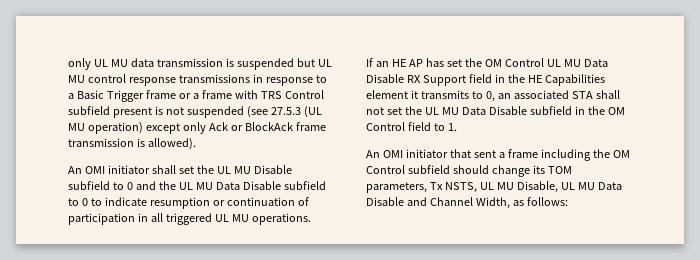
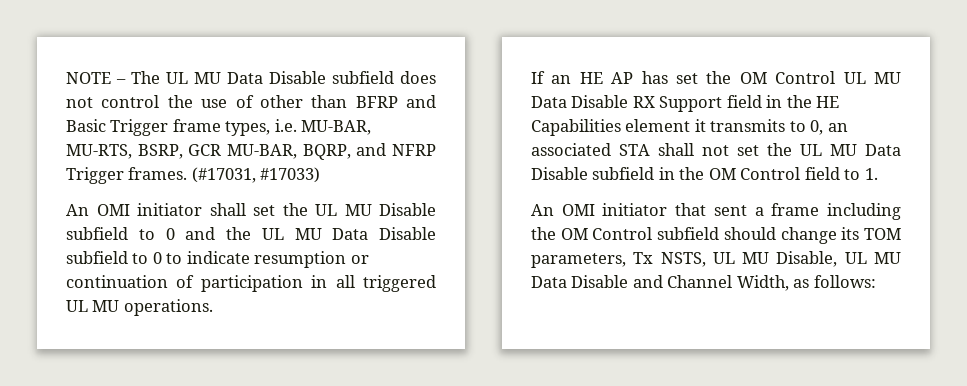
[68,58,332,70] [68,74,327,86] [68,90,324,102] [68,106,322,118] [68,122,326,134] [68,138,196,150] only UL MU data transmission is suspended but UL MU control response transmissions in response to a Basic Trigger frame or a frame with TRS Control subfield present is not suspended (see 27.5.3 (UL MU operation) except only Ack or BlockAck frame transmission is allowed). -> [66,71,436,84] [66,95,436,108] [66,119,372,136] [66,143,436,160] [66,167,321,184] NOTE – The UL MU Data Disable subfield does not control the use of other than BFRP and Basic Trigger frame types, i.e. MU-BAR, MU-RTS, BSRP, GCR MU-BAR, BQRP, and NFRP Trigger frames. (#17031, #17033)

